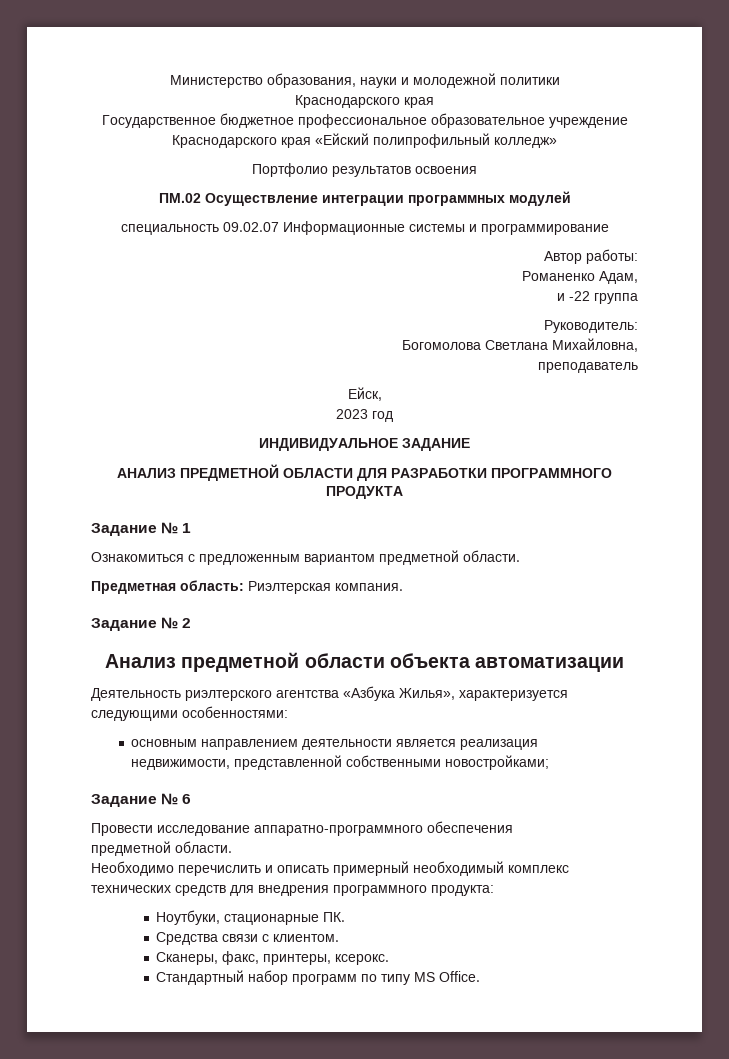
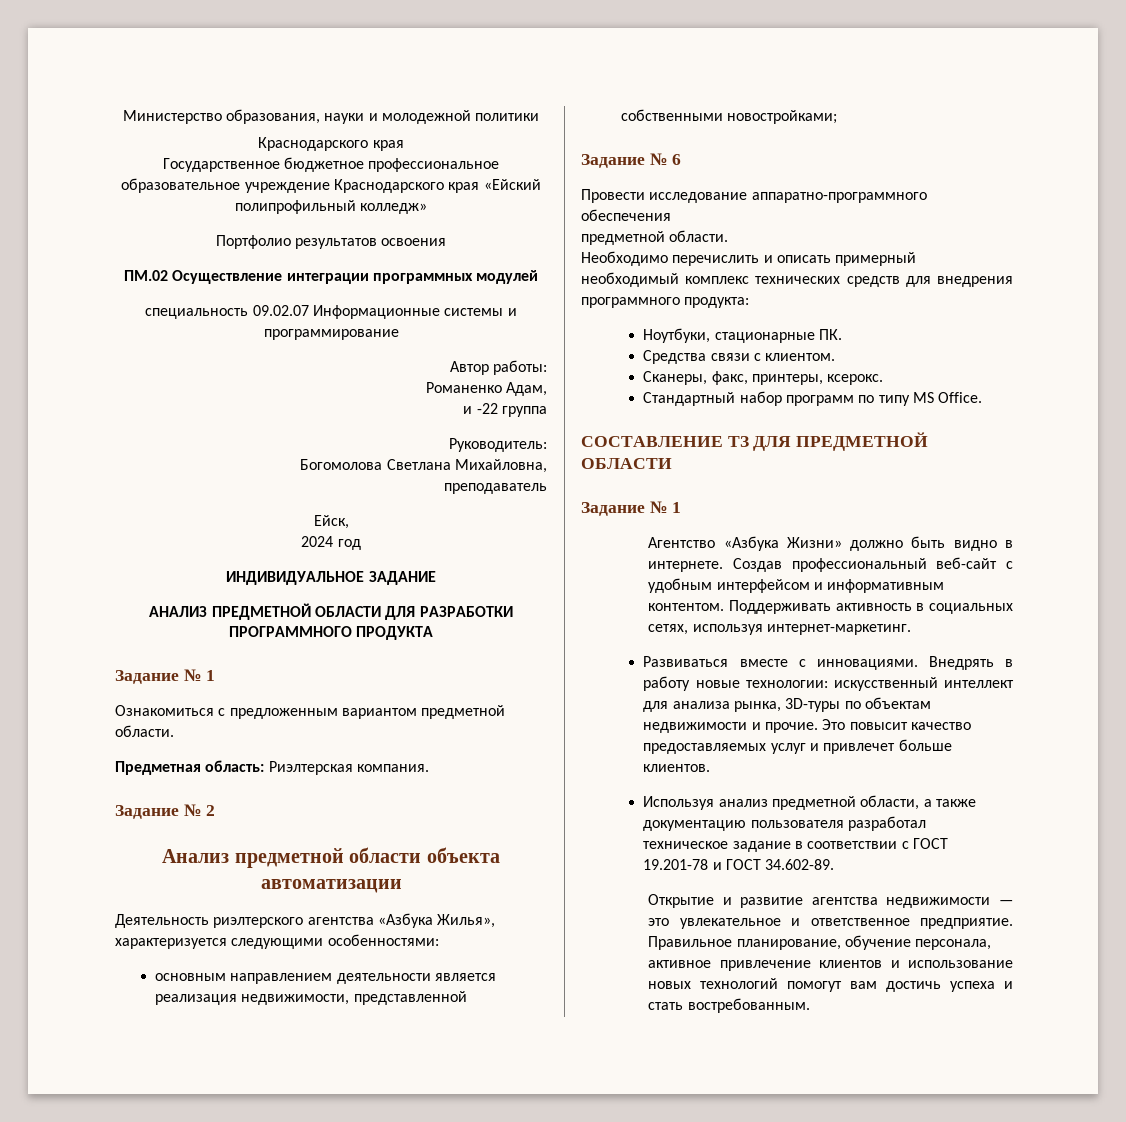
[336,409,368,419] 2023 -> [301,536,334,547] 2024
(481, 976) none -> [581,432,929,451] [581,458,672,469] [581,501,682,516] [648,536,1013,551] [648,557,1013,572] [648,578,945,593] [648,600,1013,614] [648,624,911,635] [643,656,1014,670] [643,676,1014,691] [643,697,931,712] [643,719,971,733] [643,739,952,754] [643,764,711,772] [643,795,976,810] [643,816,927,831] [643,838,948,852] [643,859,835,870] [648,894,1013,908] [648,918,1013,929] [648,935,992,950] [648,960,1013,971] [648,978,1013,992] [648,998,810,1013] // СОСТАВЛЕНИЕ ТЗ ДЛЯ ПРЕДМЕТНОЙ ОБЛАСТИ // Задание № 1 // Агентство «Азбука Жизни» должно быть видно в интернете. Создав профессиональный веб-сайт с удобным интерфейсом и информативным контентом. Поддерживать активность в социальных сетях, используя интернет-маркетинг. // Развиваться вместе с инновациями. Внедрять в работу новые технологии: искусственный интеллект для анализа рынка, 3D-туры по объектам недвижимости и прочие. Это повысит качество предоставляемых услуг и привлечет больше клиентов. // Используя анализ предметной области, а также документацию пользователя разработал техническое задание в соответствии с ГОСТ 19.201-78 и ГОСТ 34.602-89. // Открытие и развитие агентства недвижимости — это увлекательное и ответственное предприятие. Правильное планирование, обучение персонала, активное привлечение клиентов и использование новых технологий помогут вам достичь успеха и стать востребованным.

